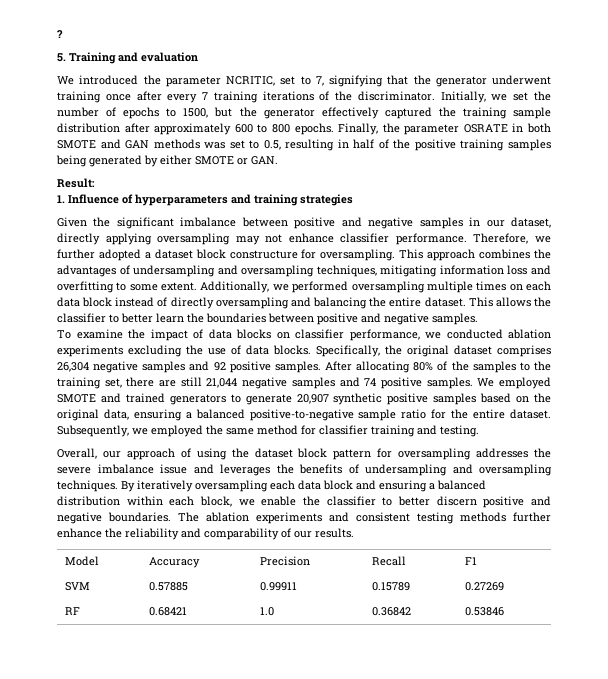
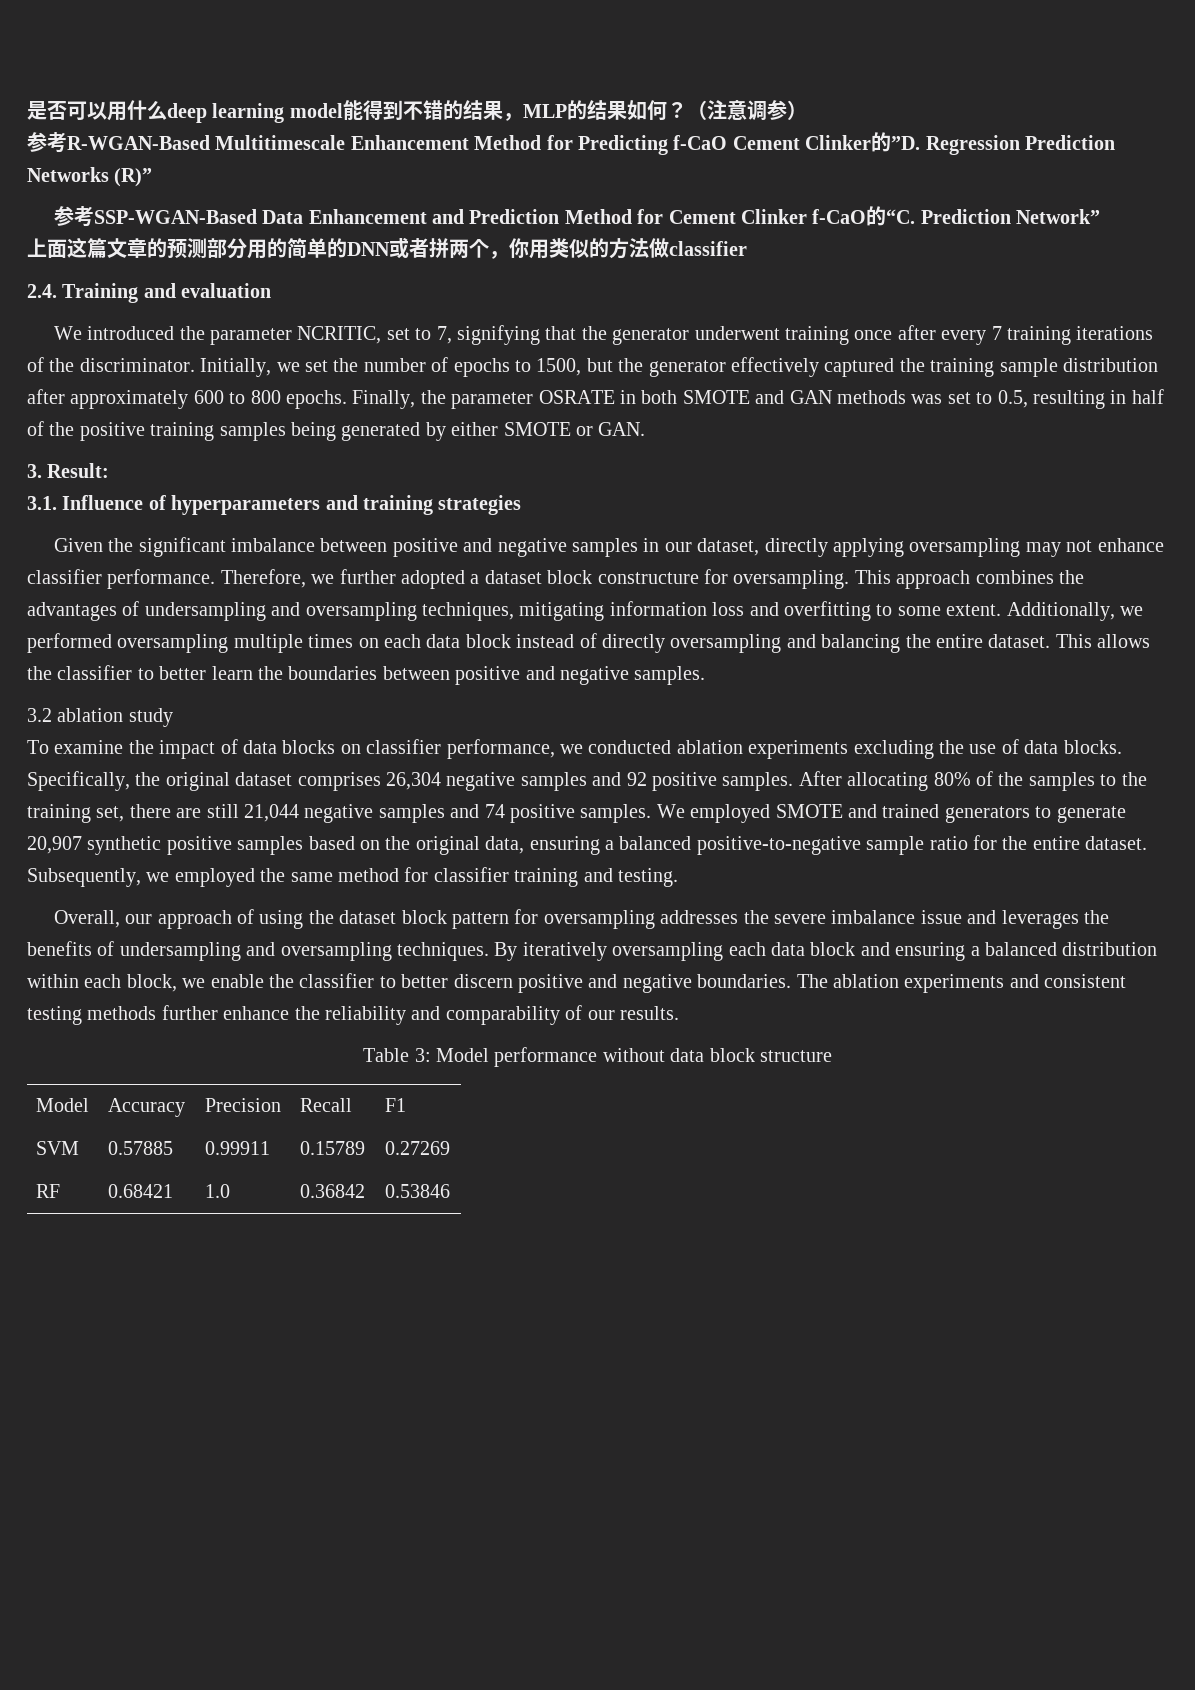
[57,30,63,38] [57,53,66,62] ? // 5. -> [27,100,807,123] [27,132,1115,155] [27,167,153,187] [53,206,1101,227] [27,237,747,259] [27,284,57,298] 是否可以用什么deep learning model能得到不错的结果，MLP的结果如何？（注意调参） // 参考R-WGAN-Based Multitimescale Enhancement Method for Predicting f-CaO Cement Clinker的”D. Regression Prediction Networks (R)” // 参考SSP-WGAN-Based Data Enhancement and Prediction Method for Cement Clinker f-CaO的“C. Prediction Network” // 上面这篇文章的预测部分用的简单的DNN或者拼两个，你用类似的方法做classifier // 2.4.
(278, 160) none -> [27,464,42,478] 3.
[57,195,65,203] 1. -> [27,496,57,510] 3.1.
(478, 319) none -> [27,708,173,727] // 3.2 ablation study
(354, 533) none -> [363,1047,832,1067] // Table 3: Model performance without data block structure

